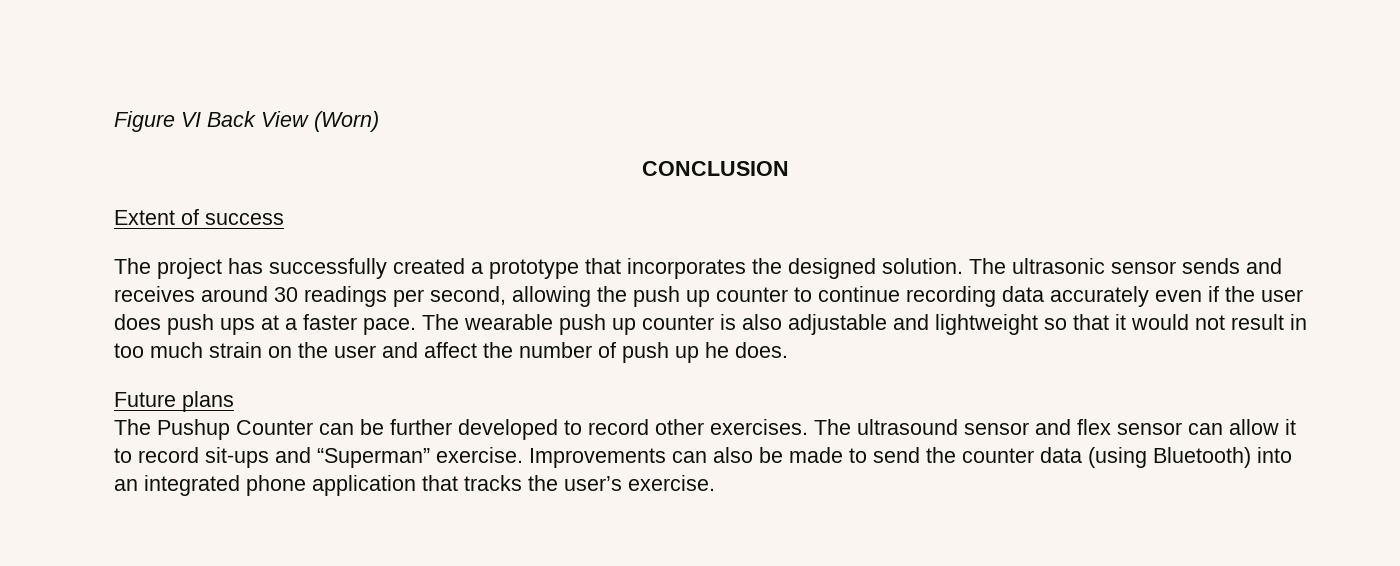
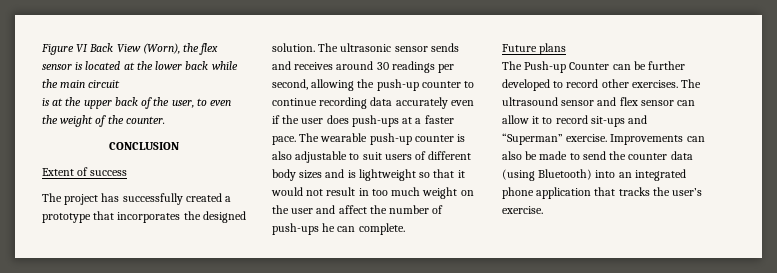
[314,111,379,132] (Worn) -> [142,43,219,55] [42,61,238,70] [42,79,121,88] [42,97,232,109] [42,115,165,127] (Worn), the flex sensor is located at the lower back while the main circuit // is at the upper back of the user, to even the weight of the counter.
[633,286,710,307] push up -> [376,79,419,91] push-up
[167,314,255,335] push ups -> [351,115,399,127] push-ups
[559,314,636,335] push up -> [369,133,412,145] push-up
[893,314,929,330] and -> [349,151,472,160] [272,169,356,181] to suit users of different body sizes and is
[209,342,262,358] strain -> [422,187,458,199] weight
[622,342,788,363] push up he does. -> [272,223,405,235] push-ups he can complete.
[157,419,230,440] Pushup -> [524,61,567,73] Push-up

